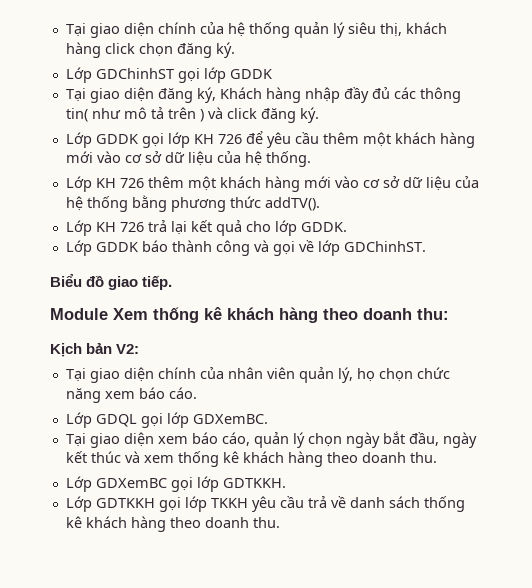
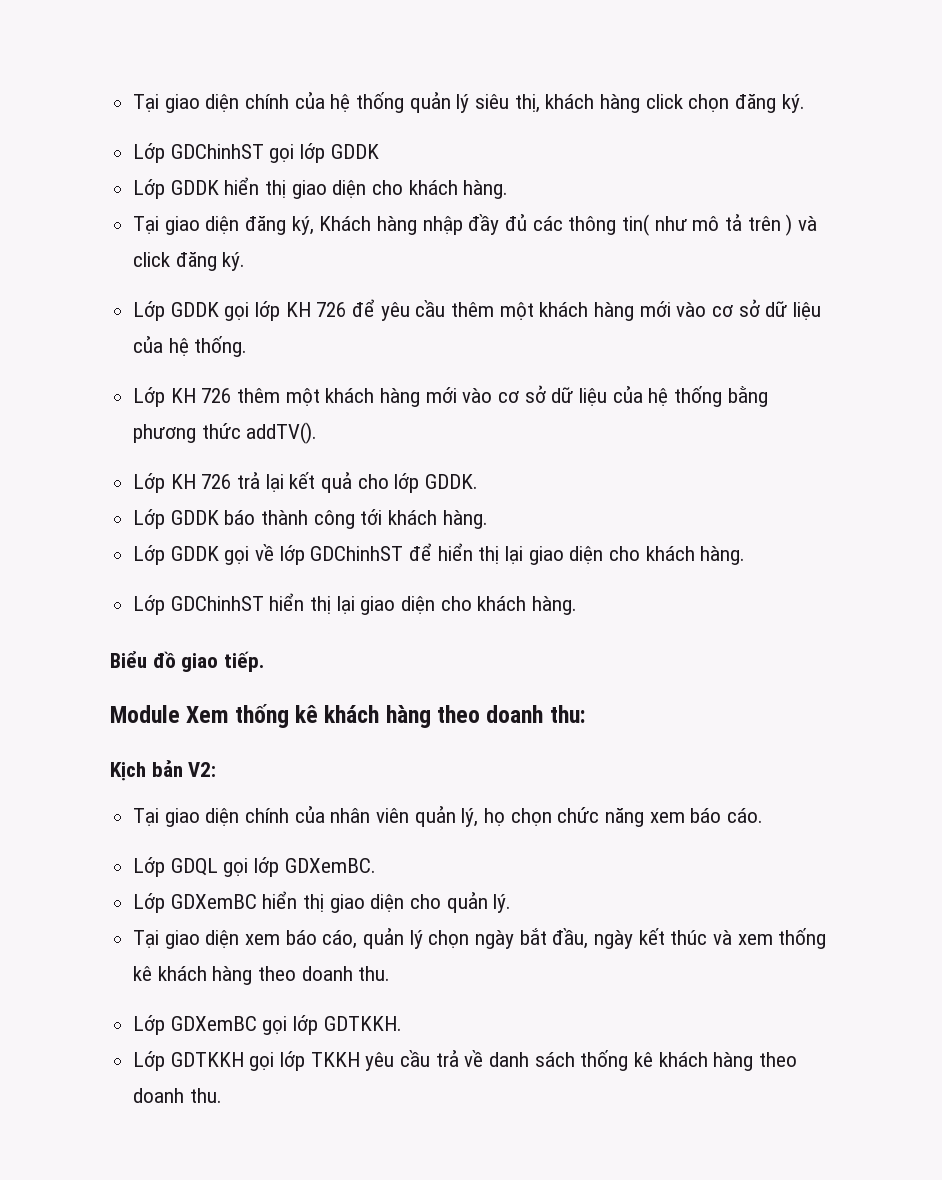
(272, 74) none -> [133,177,509,199] // Lớp GDDK hiển thị giao diện cho khách hàng.
[253,240,426,256] và gọi về lớp GDChinhST. -> [360,509,488,529] [133,543,746,565] [133,593,578,615] tới khách hàng. // Lớp GDDK gọi về lớp GDChinhST để hiển thị lại giao diện cho khách hàng. // Lớp GDChinhST hiển thị lại giao diện cho khách hàng.
(268, 419) none -> [133,891,512,913] // Lớp GDXemBC hiển thị giao diện cho quản lý.

